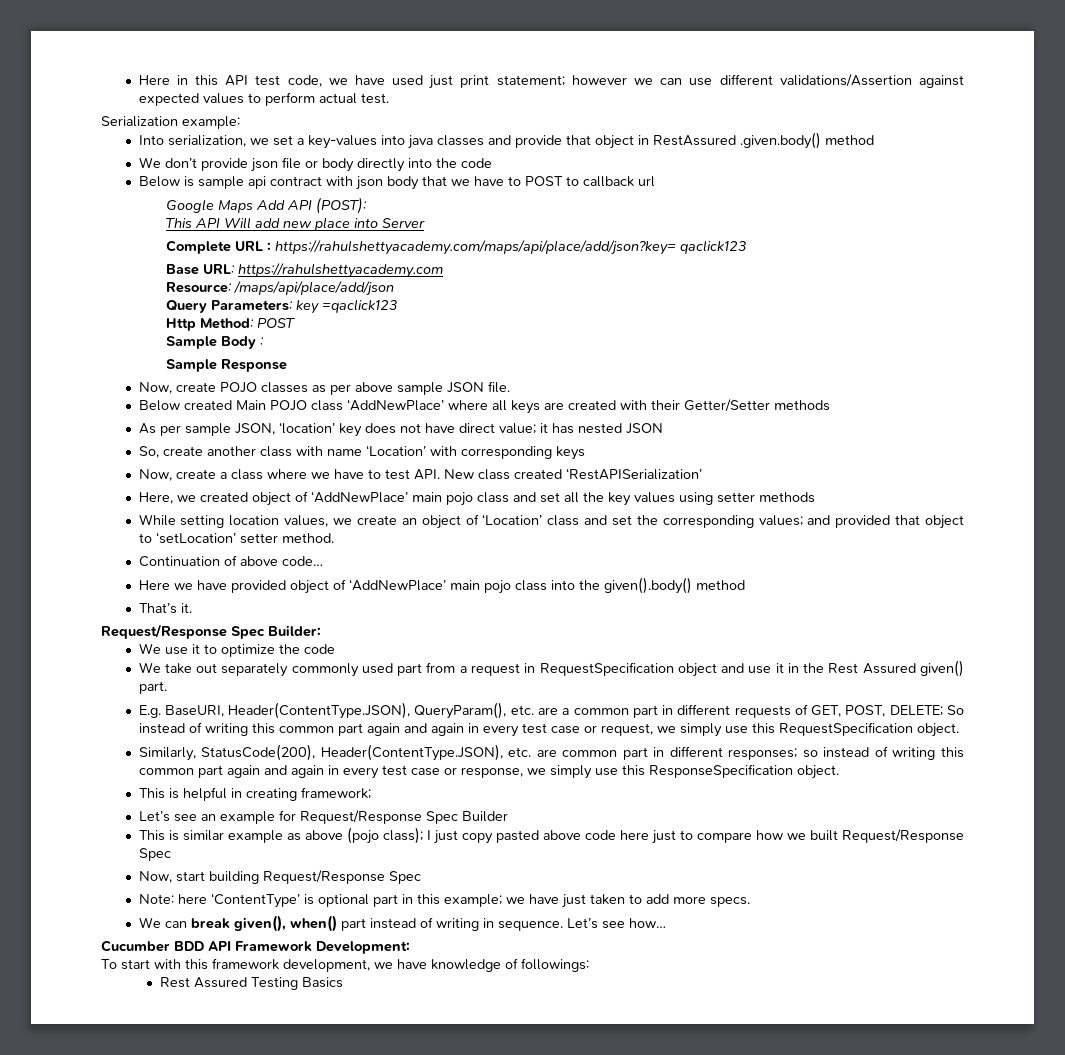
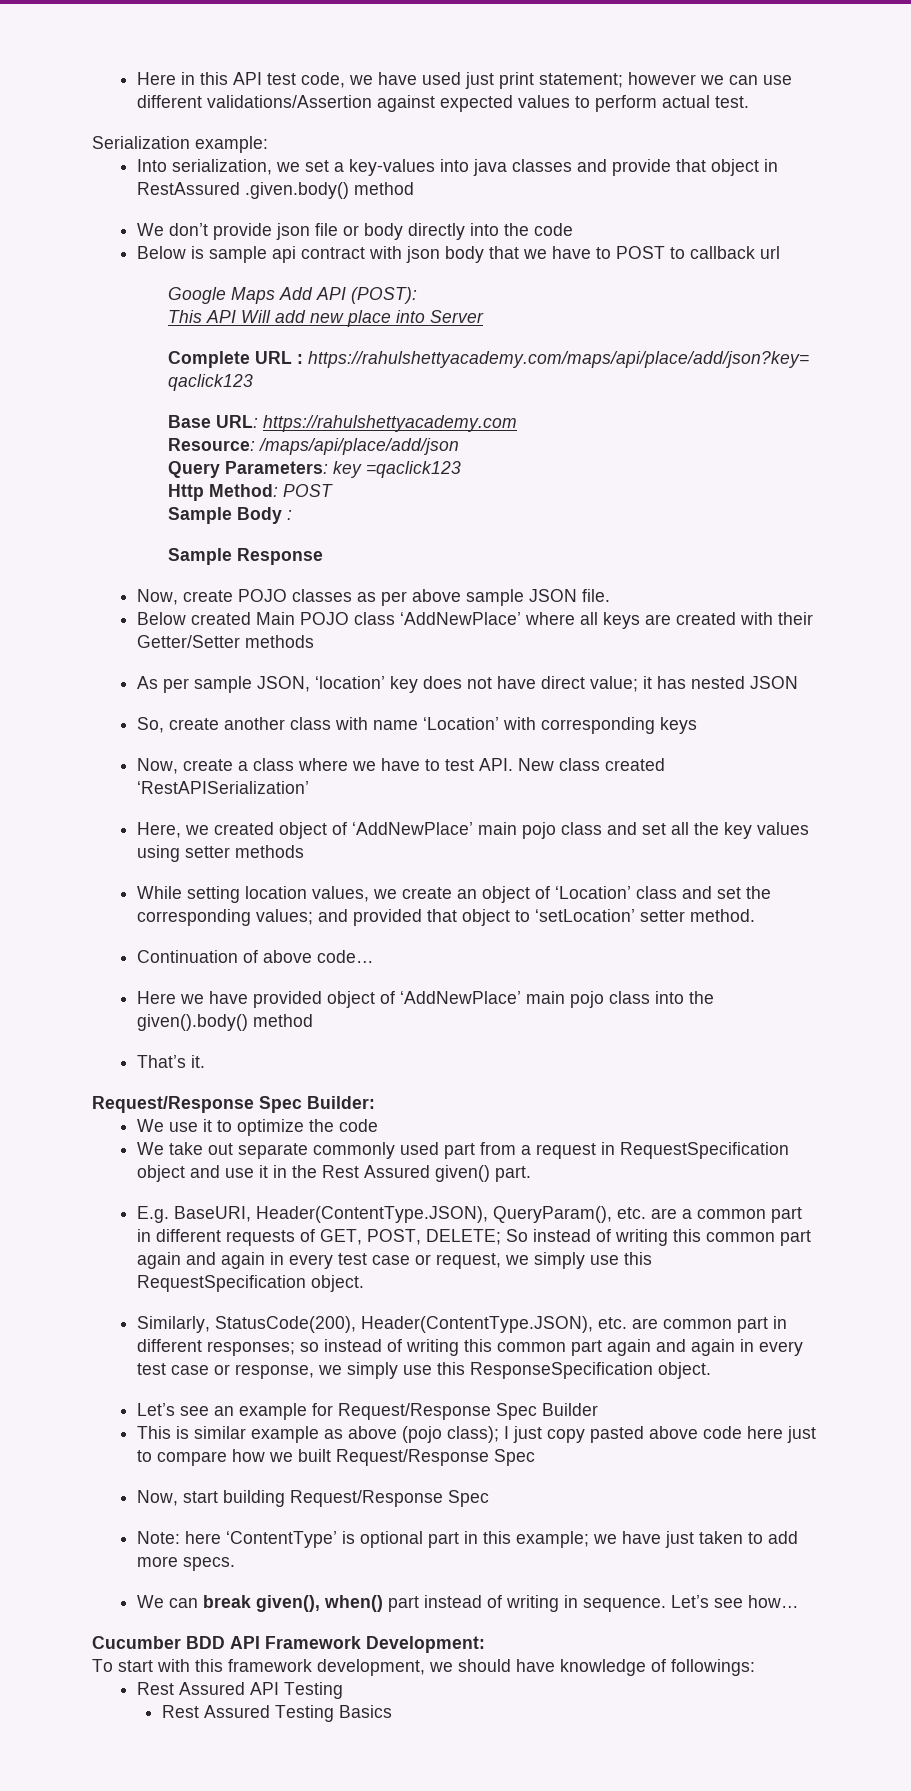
[221,663,289,677] separately -> [237,1143,308,1159] separate
[138,787,371,801] // This is helpful in creating framework; -> (711, 1370) none
(393, 965) none -> [458,1659,511,1672] should
(589, 965) none -> [136,1682,343,1699] // Rest Assured API Testing

